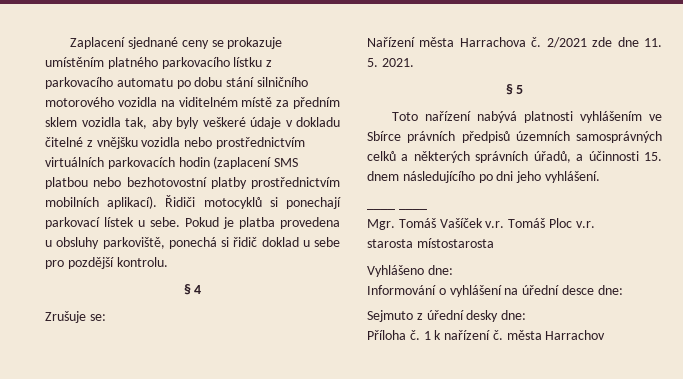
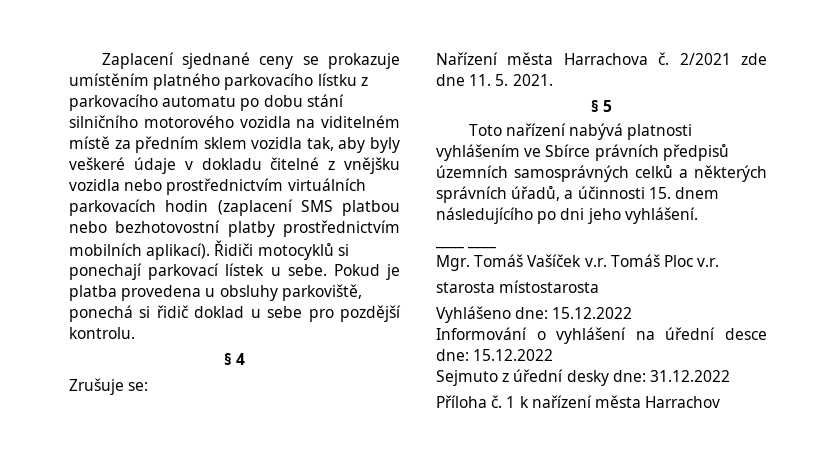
(453, 270) none -> [552,307,633,319] 15.12.2022
(623, 290) none -> [473,349,554,361] 15.12.2022
(527, 315) none -> [649,370,730,382] 31.12.2022
[492,330,503,340] č. -> (592, 401) none

